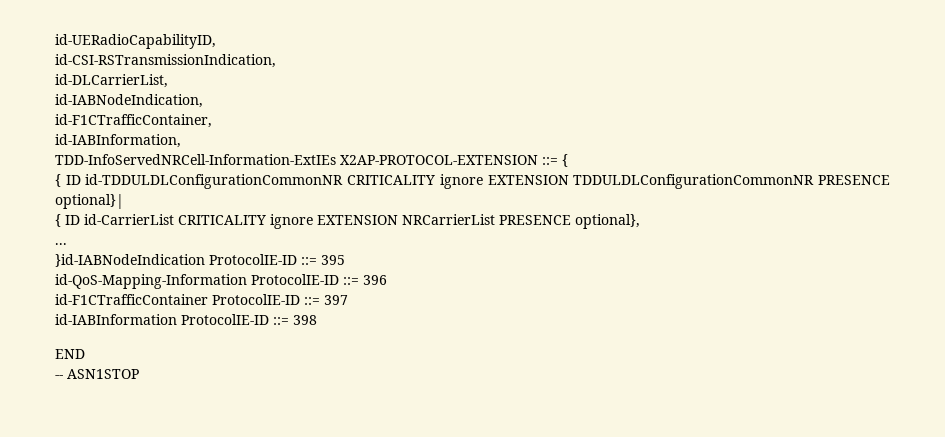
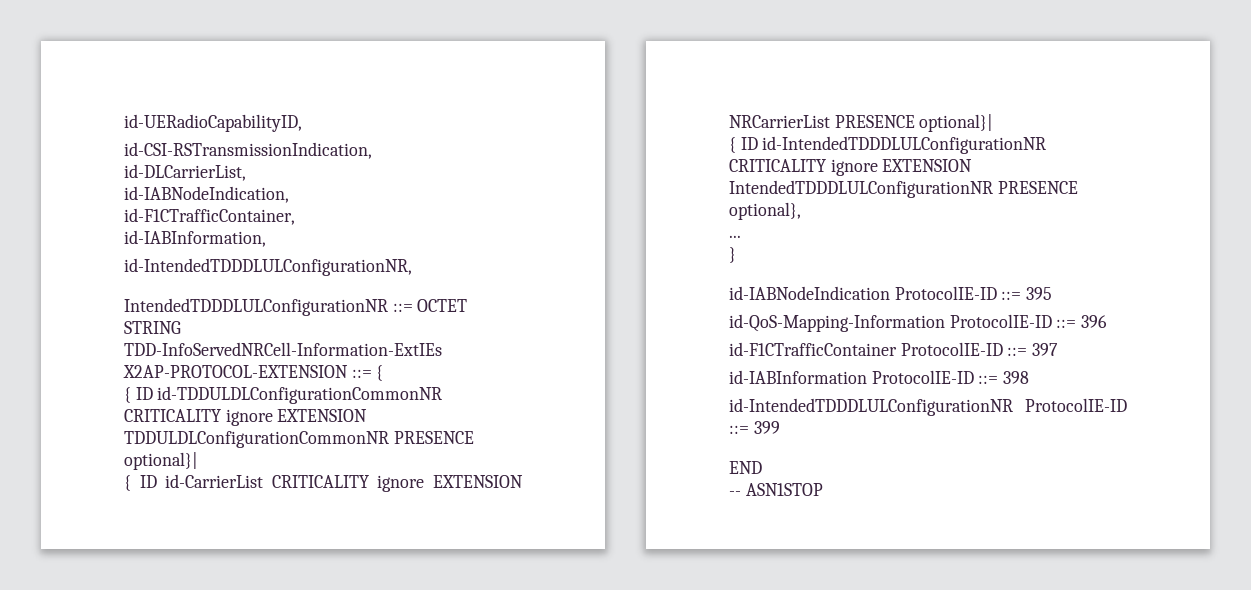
(181, 141) none -> [124,258,412,276] [124,298,468,316] [124,321,181,334] // id-IntendedTDDDLULConfigurationNR, // IntendedTDDDLULConfigurationNR ::= OCTET STRING
(571, 220) none -> [919,114,994,132] [729,136,1047,154] [729,159,973,176] [729,180,1078,198] optional}| // { ID id-IntendedTDDDLULConfigurationNR CRITICALITY ignore EXTENSION IntendedTDDDLULConfigurationNR PRESENCE
[55,254,205,267] }id-IABNodeIndication -> [729,247,736,263] [729,286,890,300] } // id-IABNodeIndication
(317, 320) none -> [729,398,1127,416] [729,421,780,434] // id-IntendedTDDDLULConfigurationNR ProtocolIE-ID ::= 399

